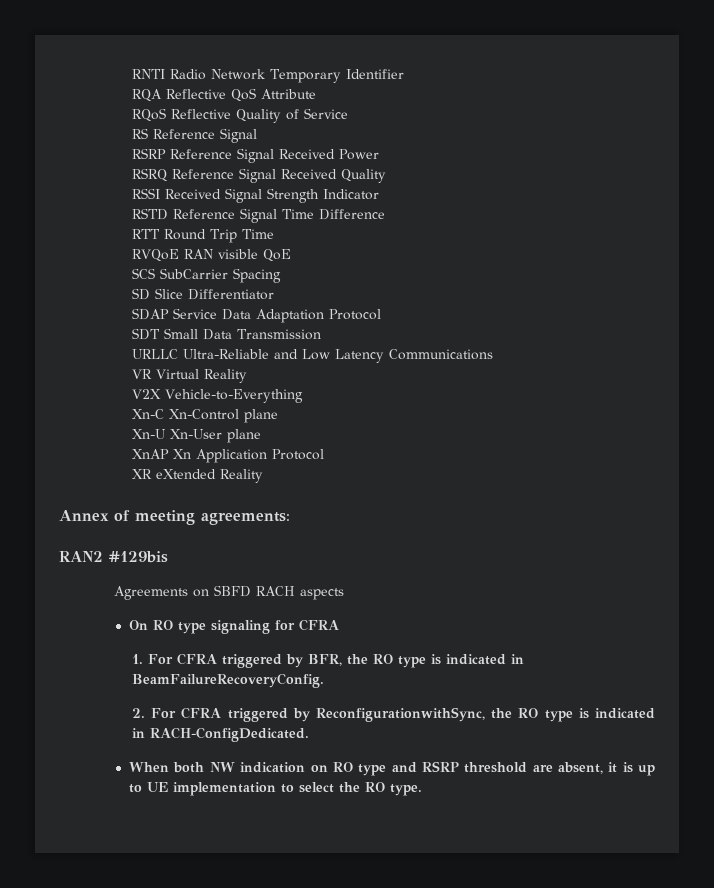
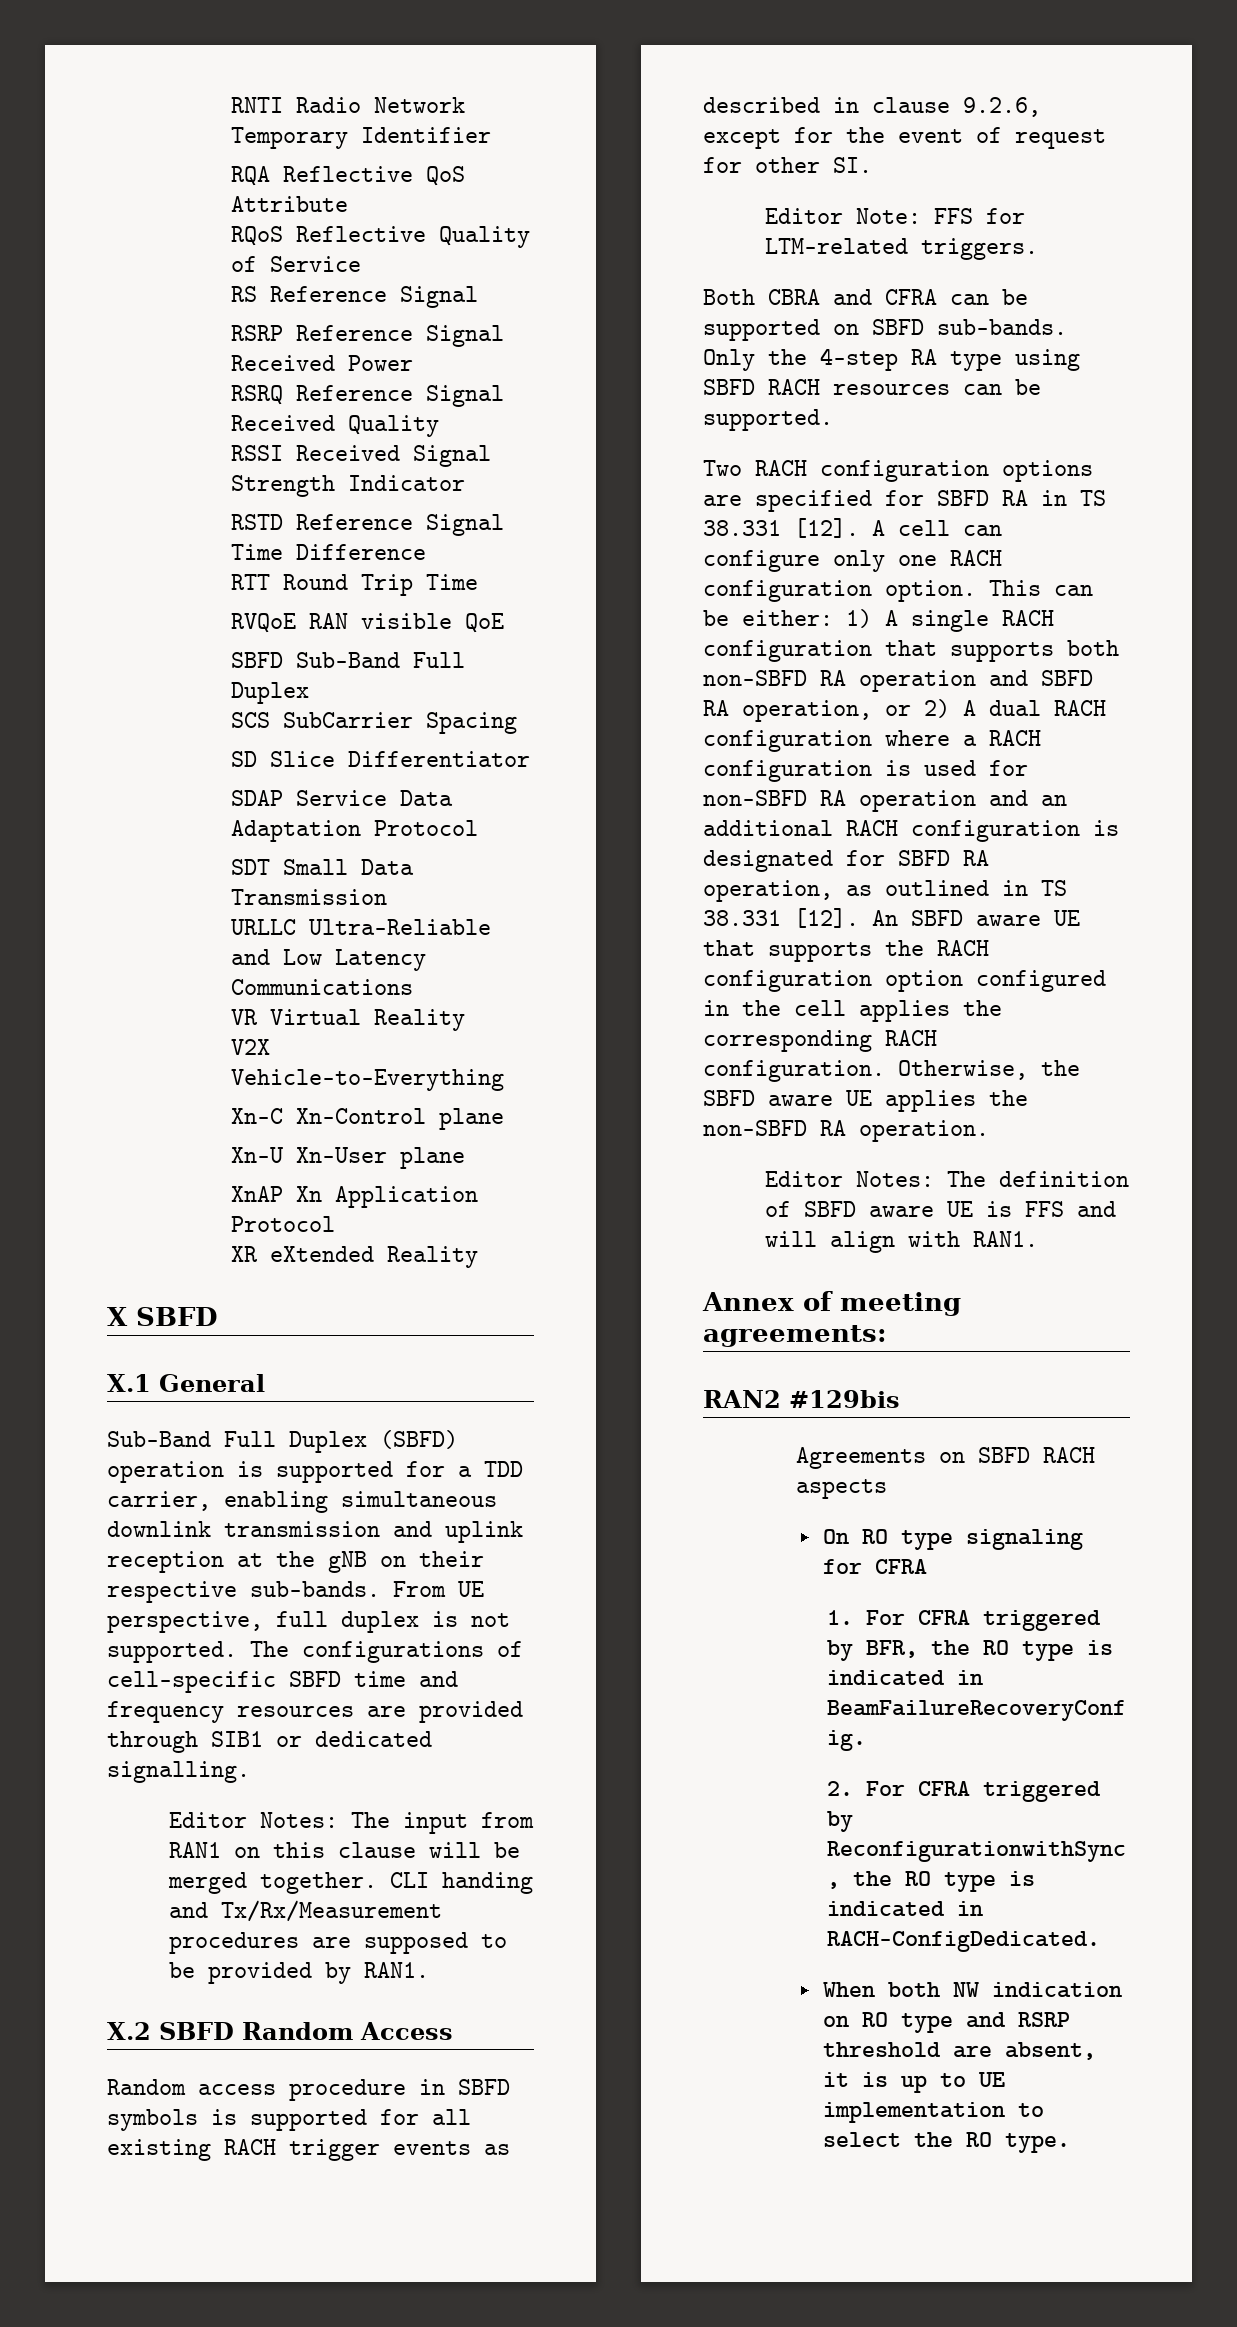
(291, 255) none -> [231,652,466,668] [231,682,310,704] // SBFD Sub-Band Full Duplex
(263, 476) none -> [107,1307,218,1326] [107,1374,265,1392] [107,1430,458,1453] [107,1461,523,1483] [107,1491,497,1513] [107,1521,523,1543] [107,1551,484,1573] [107,1581,484,1603] [107,1611,510,1633] [107,1641,523,1663] [107,1671,458,1693] [107,1701,523,1723] [107,1731,432,1753] [107,1761,250,1783] [169,1812,535,1834] [169,1842,521,1858] [168,1872,534,1894] [169,1900,443,1922] [169,1932,508,1954] [169,1962,430,1984] [107,2022,454,2040] [107,2079,510,2101] [107,2109,471,2131] [107,2139,510,2161] [703,97,1041,117] [703,127,1106,149] [703,157,872,173] [765,208,1026,224] [765,238,1039,260] [703,289,1028,305] [703,319,1067,341] [703,348,1080,371] [703,379,1041,395] [703,409,833,431] [703,460,1093,482] [703,490,1106,512] [703,518,1002,538] [703,550,1002,572] [703,580,1093,602] [703,609,1054,632] [703,640,1119,662] [703,670,1093,692] [703,699,1106,722] [703,730,1041,752] [703,760,1028,782] [703,790,1067,812] [703,820,1119,842] [703,850,989,872] [703,880,1067,902] [703,908,1080,928] [703,940,989,962] [703,970,1106,992] [703,1000,1002,1022] [703,1030,937,1052] [703,1060,1080,1082] [703,1090,1028,1112] [703,1120,989,1142] [765,1171,1130,1187] [765,1201,1117,1217] [765,1231,1039,1253] // X SBFD // X.1 General // Sub-Band Full Duplex (SBFD) operation is supported for a TDD carrier, enabling simultaneous downlink transmission and uplink reception at the gNB on their respective sub-bands. From UE perspective, full duplex is not supported. The configurations of cell-specific SBFD time and frequency resources are provided through SIB1 or dedicated signalling. // Editor Notes: The input from RAN1 on this clause will be merged together. CLI handing and Tx/Rx/Measurement procedures are supposed to be provided by RAN1. // X.2 SBFD Random Access // Random access procedure in SBFD symbols is supported for all existing RACH trigger events as described in clause 9.2.6, except for the event of request for other SI. // Editor Note: FFS for LTM-related triggers. // Both CBRA and CFRA can be supported on SBFD sub-bands. Only the 4-step RA type using SBFD RACH resources can be supported. // Two RACH configuration options are specified for SBFD RA in TS 38.331 [12]. A cell can configure only one RACH configuration option. This can be either: 1) A single RACH configuration that supports both non-SBFD RA operation and SBFD RA operation, or 2) A dual RACH configuration where a RACH configuration is used for non-SBFD RA operation and an additional RACH configuration is designated for SBFD RA operation, as outlined in TS 38.331 [12]. An SBFD aware UE that supports the RACH configuration option configured in the cell applies the corresponding RACH configuration. Otherwise, the SBFD aware UE applies the non-SBFD RA operation. // Editor Notes: The definition of SBFD aware UE is FFS and will align with RAN1.

